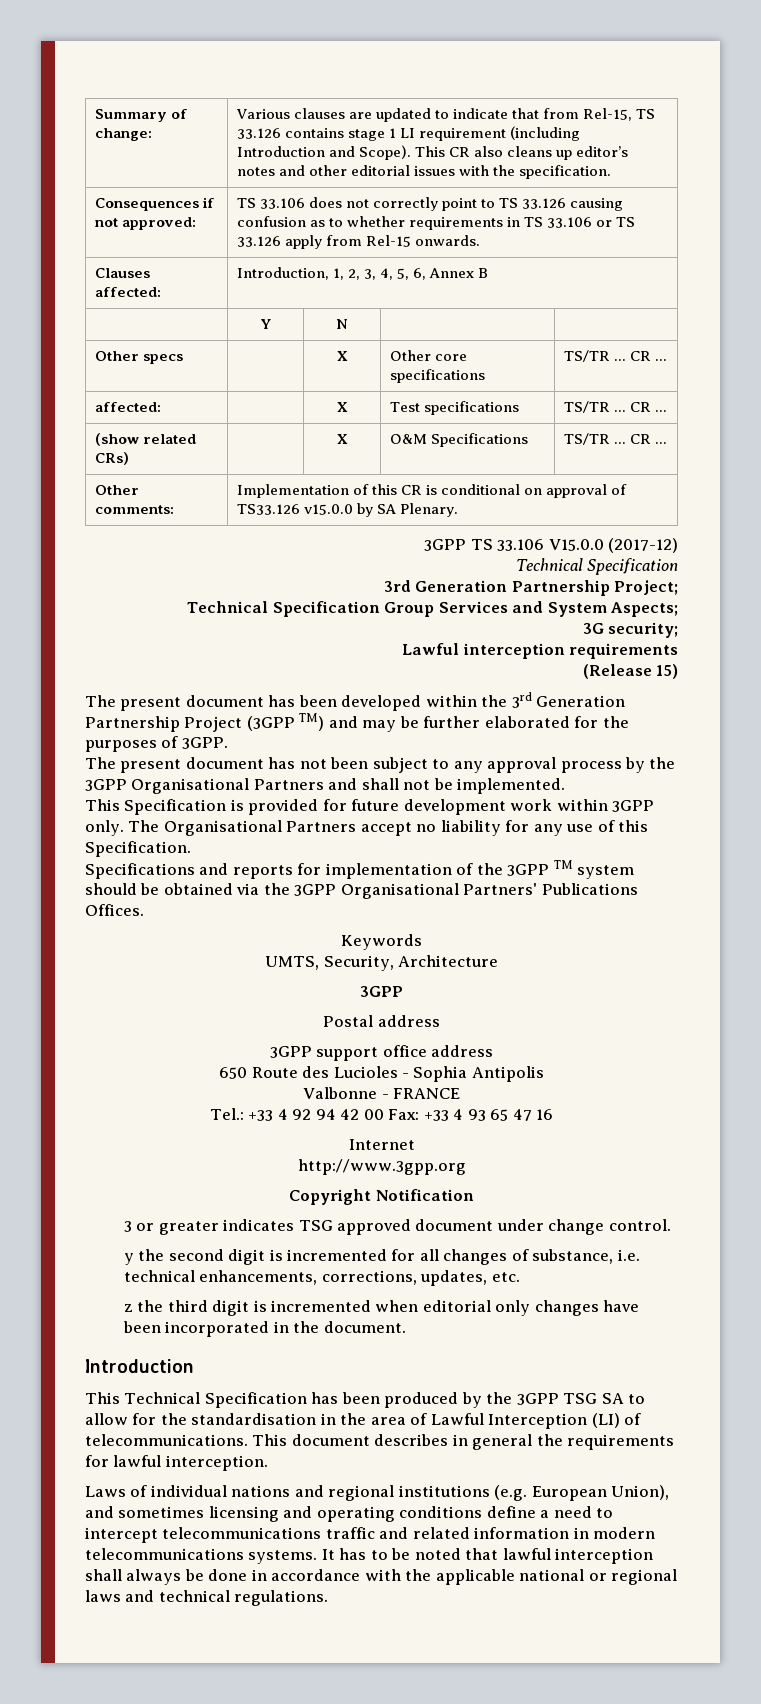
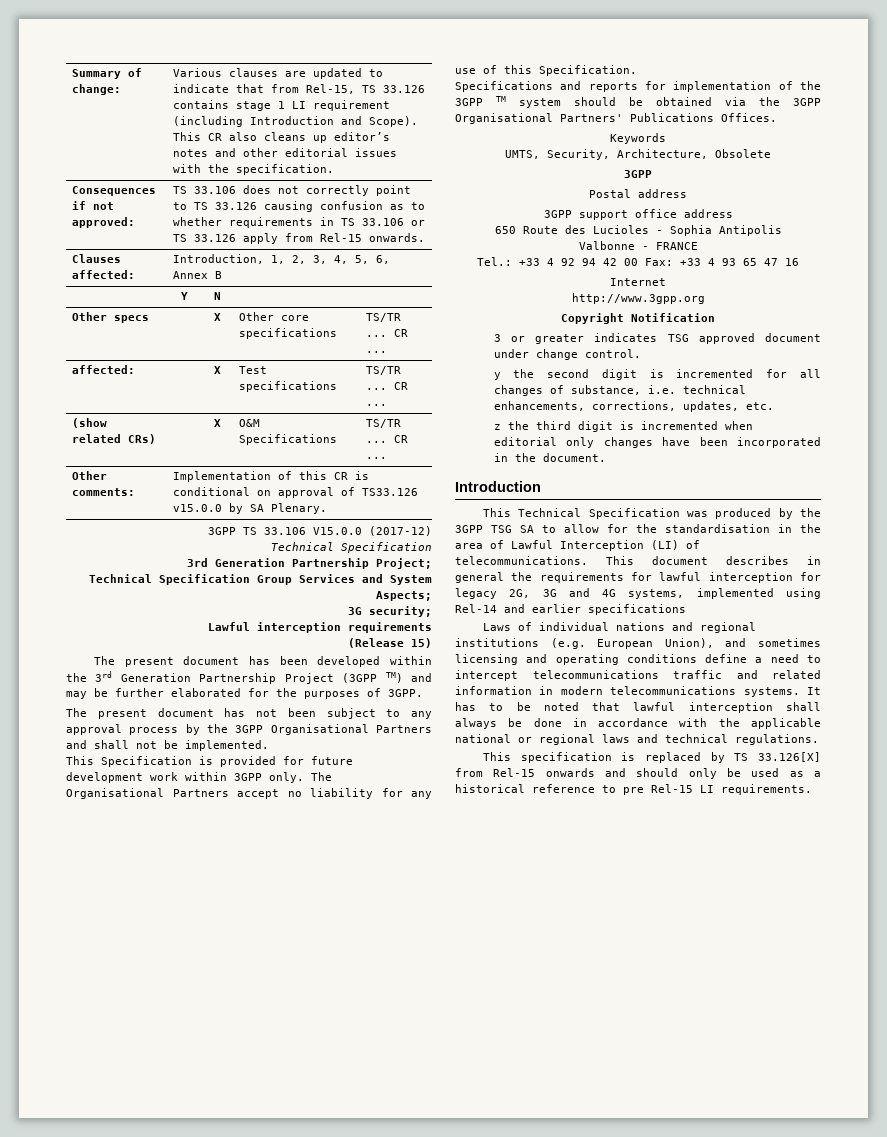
[397,955,498,967] Architecture -> [617,149,771,159] Architecture, Obsolete
[311,1392,380,1404] has been -> [686,511,708,517] was
[165,1455,268,1471] interception. -> [708,572,821,583] [455,588,821,599] [455,604,686,615] interception for legacy 2G, 3G and 4G systems, implemented using Rel-14 and earlier specifications
(329, 1598) none -> [482,752,821,763] [455,768,821,779] [455,784,812,795] // This specification is replaced by TS 33.126[X] from Rel-15 onwards and should only be used as a historical reference to pre Rel-15 LI requirements.

